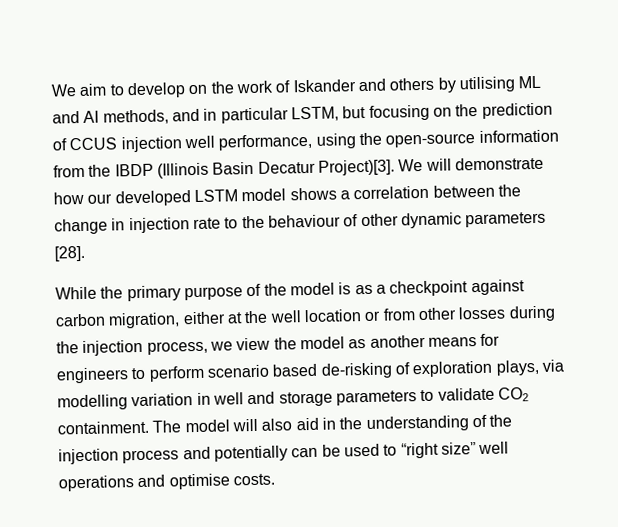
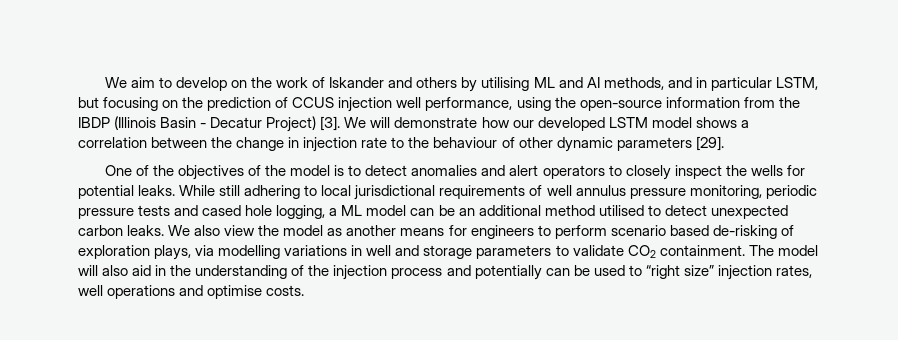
[257,159,395,176] Decatur Project)[3]. -> [200,116,341,132] - Decatur Project) [3].
[54,245,85,262] [55,279,525,302] [55,305,556,329] [56,339,233,357] [28]. // While the primary purpose of the model is as a checkpoint against carbon migration, either at the well location or from other losses during the injection process, we -> [695,136,724,151] [104,165,805,180] [78,185,817,200] [78,205,788,219] [78,225,221,236] [29]. // One of the objectives of the model is to detect anomalies and alert operators to closely inspect the wells for potential leaks. While still adhering to local jurisdictional requirements of well annulus pressure monitoring, periodic pressure tests and cased hole logging, a ML model can be an additional method utilised to detect unexpected carbon leaks. We also
[131,393,194,407] variation -> [284,245,348,256] variations
(476, 448) none -> [717,265,812,280] injection rates,

